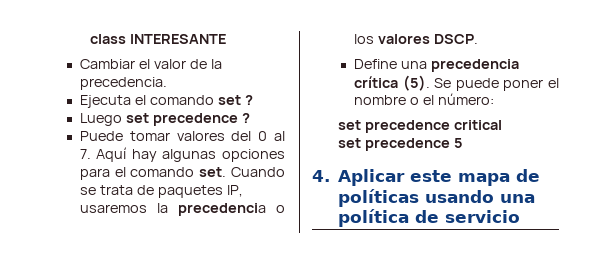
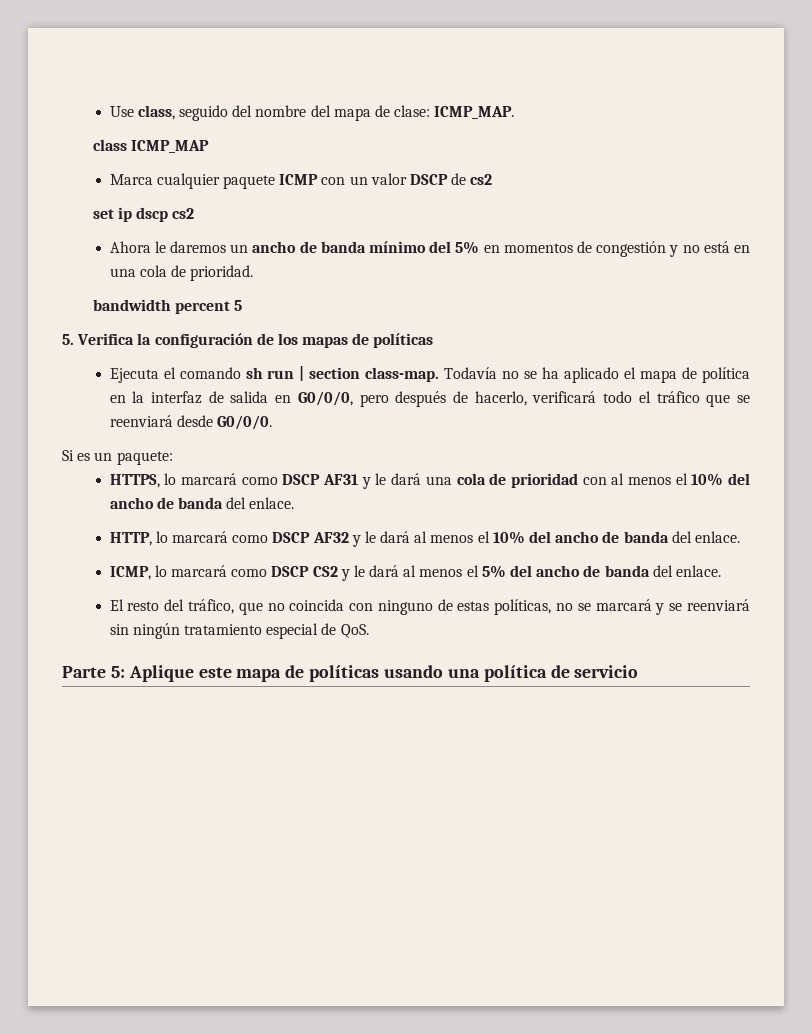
[89,34,226,44] [79,59,222,69] [79,77,167,90] [79,95,253,108] [79,113,250,126] [79,131,285,141] [79,147,285,162] [79,167,285,180] [79,185,243,198] [79,203,285,216] [353,34,478,44] [353,59,519,72] [353,75,559,91] [353,93,494,105] [337,120,502,133] [337,138,463,151] [312,169,405,186] class INTERESANTE // Cambiar el valor de la precedencia. // Ejecuta el comando set ? // Luego set precedence ? // Puede tomar valores del 0 al 7. Aquí hay algunas opciones para el comando set. Cuando se trata de paquetes IP, usaremos la precedencia o los valores DSCP. // Define una precedencia crítica (5). Se puede poner el nombre o el número: // set precedence critical // set precedence 5 // 4. Aplicar -> [109,105,515,121] [92,139,209,153] [109,173,493,189] [92,207,195,222] [109,241,751,257] [109,265,254,281] [92,299,242,314] [62,333,434,348] [109,366,750,383] [109,391,750,407] [109,415,272,430] [62,450,173,465] [109,473,750,489] [109,497,295,509] [109,531,740,547] [109,565,721,581] [109,599,750,615] [109,623,369,639] [62,665,194,682] Use class, seguido del nombre del mapa de clase: ICMP_MAP. // class ICMP_MAP // Marca cualquier paquete ICMP con un valor DSCP de cs2 // set ip dscp cs2 // Ahora le daremos un ancho de banda mínimo del 5% en momentos de congestión y no está en una cola de prioridad. // bandwidth percent 5 // 5. Verifica la configuración de los mapas de políticas // Ejecuta el comando sh run | section class-map. Todavía no se ha aplicado el mapa de política en la interfaz de salida en G0/0/0, pero después de hacerlo, verificará todo el tráfico que se reenviará desde G0/0/0. // Si es un paquete: // HTTPS, lo marcará como DSCP AF31 y le dará una cola de prioridad con al menos el 10% del ancho de banda del enlace. // HTTP, lo marcará como DSCP AF32 y le dará al menos el 10% del ancho de banda del enlace. // ICMP, lo marcará como DSCP CS2 y le dará al menos el 5% del ancho de banda del enlace. // El resto del tráfico, que no coincida con ninguno de estas políticas, no se marcará y se reenviará sin ningún tratamiento especial de QoS. // Parte 5: Aplique

